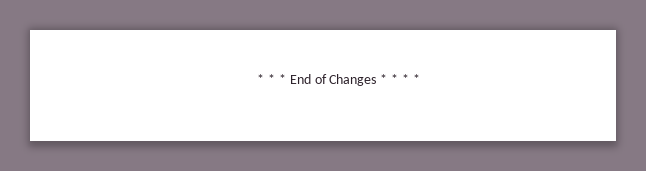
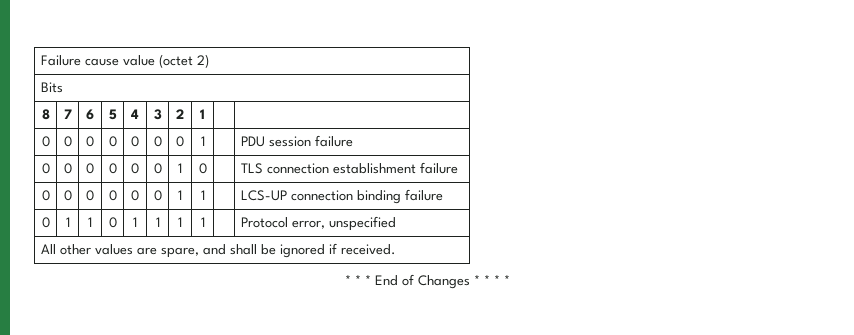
(257, 79) none -> [40,54,209,68] [40,82,63,93] [41,109,50,120] [63,109,72,119] [86,109,94,120] [108,109,117,120] [131,109,139,119] [153,109,162,120] [176,109,184,119] [200,109,205,119] [41,136,50,147] [63,136,72,147] [86,136,94,147] [108,136,117,147] [131,136,139,147] [153,136,162,147] [176,136,184,147] [200,136,205,146] [240,135,353,147] [41,163,50,174] [63,163,72,174] [86,163,94,174] [108,163,117,174] [131,163,139,174] [153,163,162,174] [178,163,182,173] [198,163,207,174] [240,162,458,174] [41,190,50,201] [63,190,72,201] [86,190,94,201] [108,190,117,201] [131,190,139,201] [153,190,162,201] [178,190,182,200] [200,190,205,200] [240,189,443,204] [41,217,50,228] [65,217,70,227] [88,217,92,227] [108,217,117,228] [133,217,137,227] [155,217,160,227] [178,217,182,227] [200,217,205,227] [240,216,396,231] [40,243,396,258] Failure cause value (octet 2) // Bits // 8 | 7 | 6 | 5 | 4 | 3 | 2 | 1 | | // 0 | 0 | 0 | 0 | 0 | 0 | 0 | 1 | | PDU session failure // 0 | 0 | 0 | 0 | 0 | 0 | 1 | 0 | | TLS connection establishment failure // 0 | 0 | 0 | 0 | 0 | 0 | 1 | 1 | | LCS-UP connection binding failure // 0 | 1 | 1 | 0 | 1 | 1 | 1 | 1 | | Protocol error, unspecified // All other values are spare, and shall be ignored if received. //

